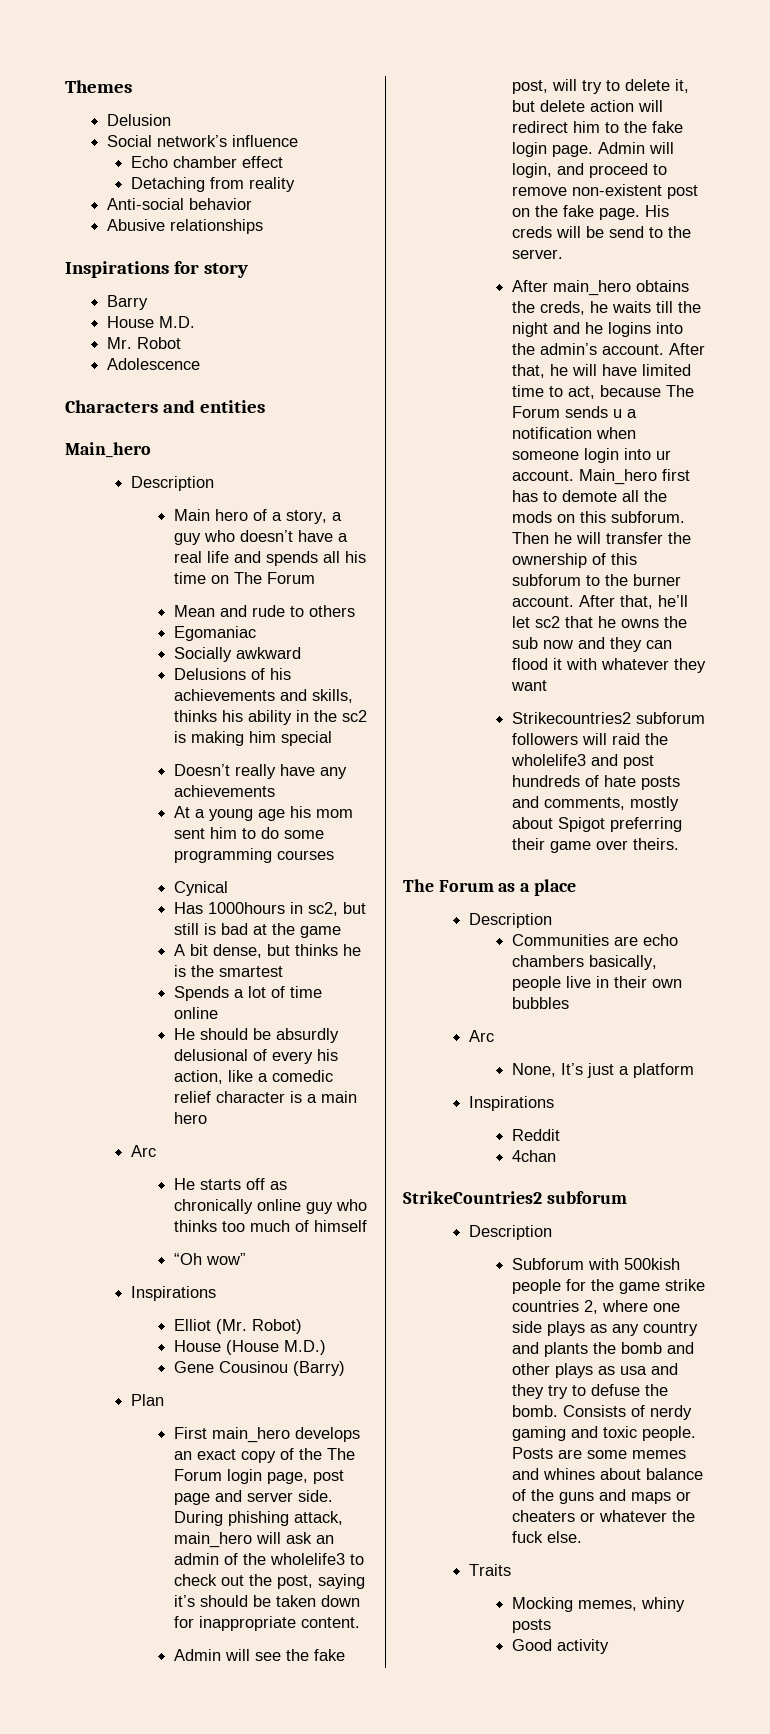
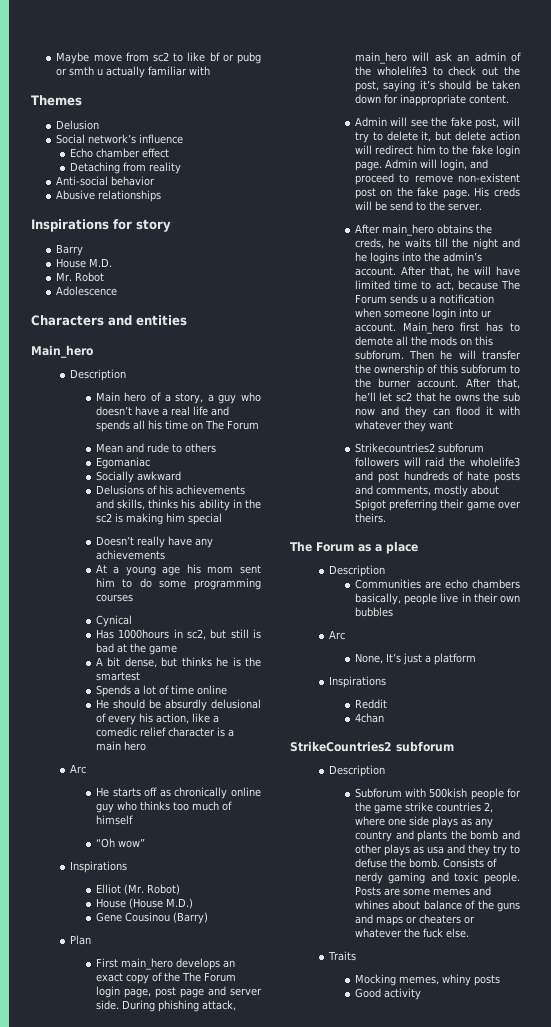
(65, 86) none -> [56,52,261,64] [56,66,211,78] Maybe move from sc2 to like bf or pubg or smth u actually familiar with //

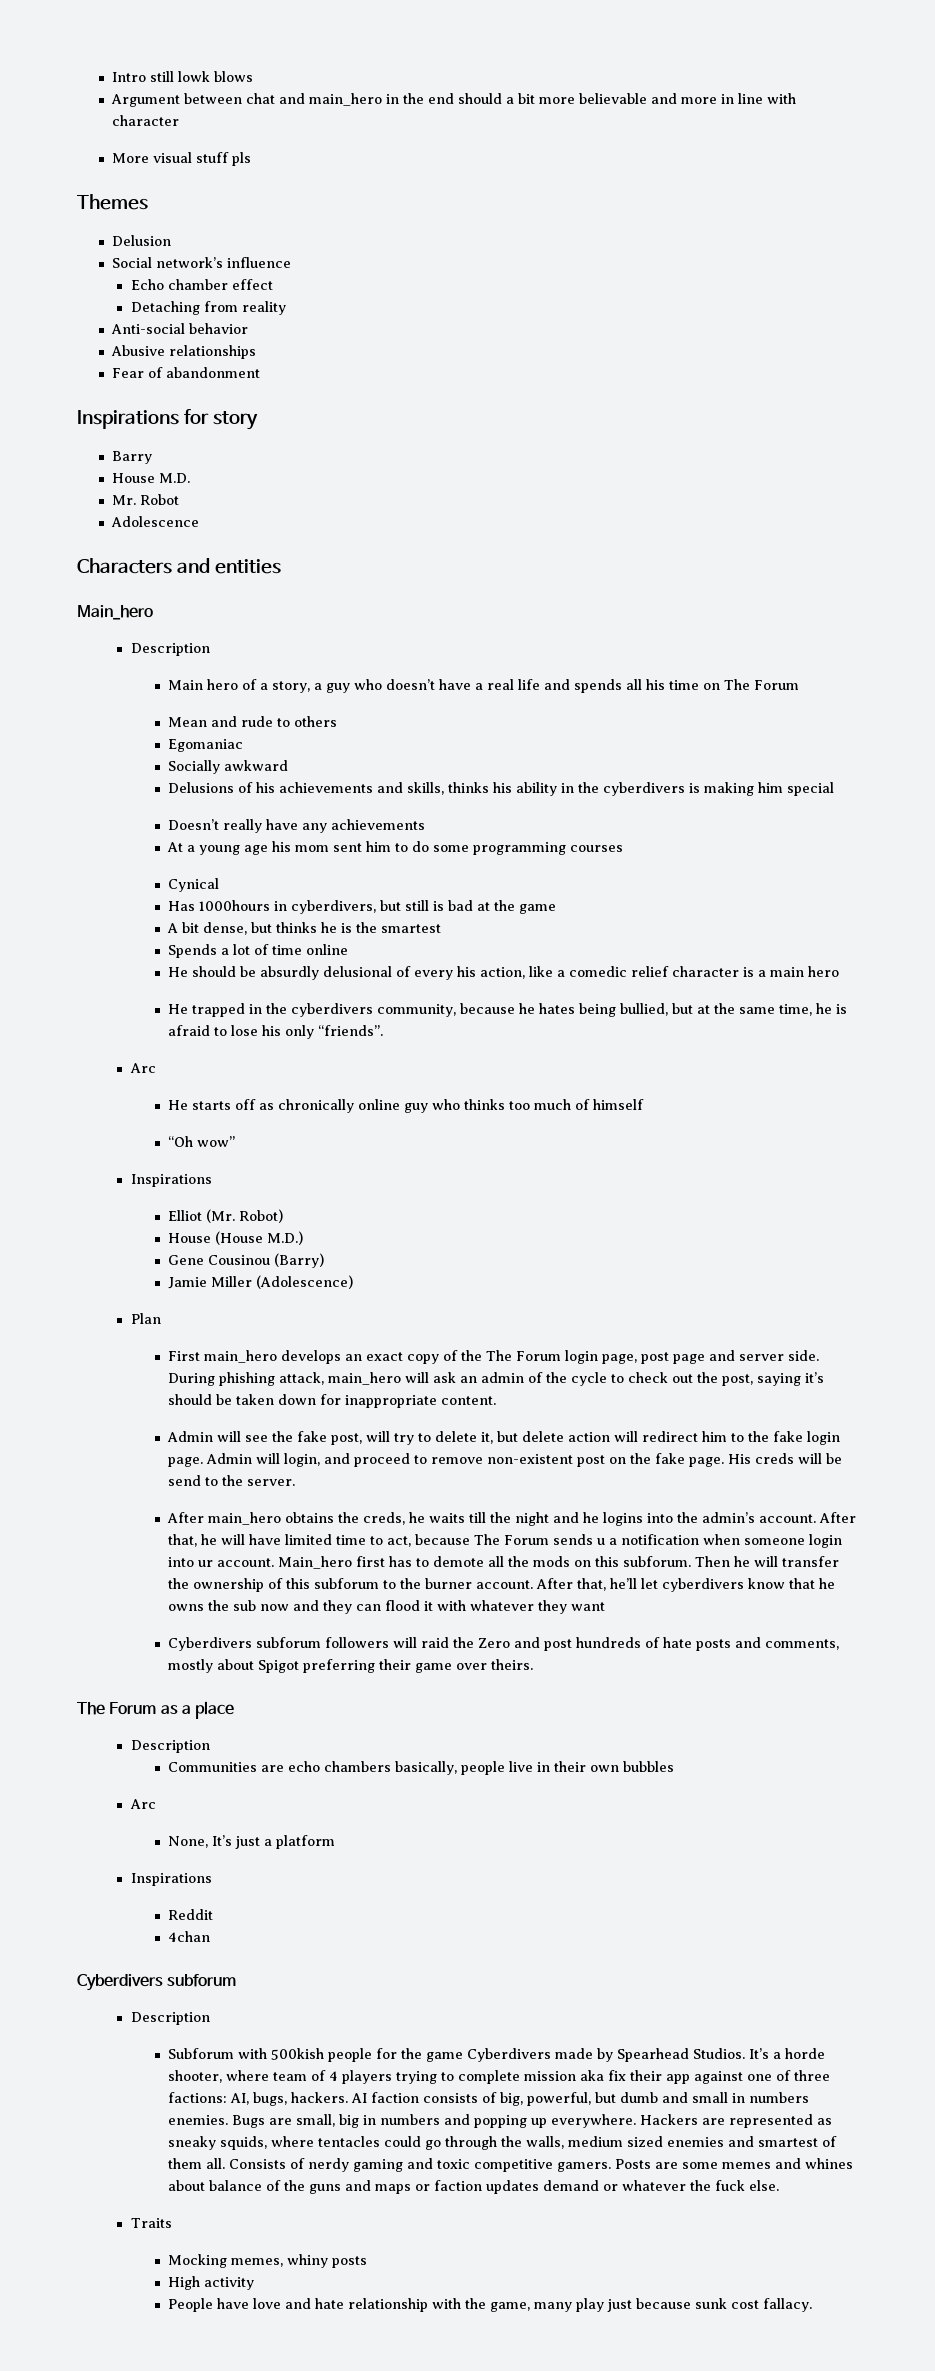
[56,52,261,64] [56,66,211,78] Maybe move from sc2 to like bf or pubg or smth u actually familiar with -> [111,71,253,82] [110,93,796,107] [111,115,179,126] [111,152,251,166] Intro still lowk blows // Argument between chat and main_hero in the end should a bit more believable and more in line with character // More visual stuff pls
(162, 196) none -> [111,367,260,378] // Fear of abandonment
[95,513,112,523] sc2 -> [603,782,686,796] cyberdivers
[186,629,206,640] sc2, -> [291,900,377,914] cyberdivers,
(146, 746) none -> [168,1003,848,1017] [168,1025,384,1039] // He trapped in the cyberdivers community, because he hates being bullied, but at the same time, he is afraid to lose his only “friends”.
(208, 918) none -> [168,1275,354,1289] // Jamie Miller (Adolescence)
[376,66,427,76] wholelife3 -> [571,1372,608,1386] cycle
[396,392,413,402] sc2 -> [662,1578,786,1592] cyberdivers know
[354,443,435,453] Strikecountries2 -> [168,1637,253,1651] Cyberdivers
[470,457,520,467] wholelife3 -> [478,1638,511,1648] Zero
[290,741,392,752] StrikeCountries2 -> [77,1974,163,1991] Cyberdivers
[404,802,493,813] [354,816,493,828] [354,830,520,842] [354,844,520,856] [354,858,440,868] strike countries 2, where one side plays as any country and plants the bomb and other plays as usa and they try to defuse the bomb. -> [467,2048,826,2062] [168,2070,831,2084] [168,2092,810,2106] [168,2114,833,2128] [168,2136,838,2150] [168,2158,226,2169] Cyberdivers made by Spearhead Studios. It’s a horde shooter, where team of 4 players trying to complete mission aka fix their app against one of three factions: AI, bugs, hackers. AI faction consists of big, powerful, but dumb and small in numbers enemies. Bugs are small, big in numbers and popping up everywhere. Hackers are represented as sneaky squids, where tentacles could go through the walls, medium sized enemies and smartest of them all.
[484,872,520,884] people. -> [474,2159,612,2172] competitive gamers.
[418,914,461,924] cheaters -> [434,2180,600,2194] faction updates demand
[354,988,381,998] Good -> [168,2276,201,2290] High
(421, 994) none -> [168,2298,813,2312] // People have love and hate relationship with the game, many play just because sunk cost fallacy.

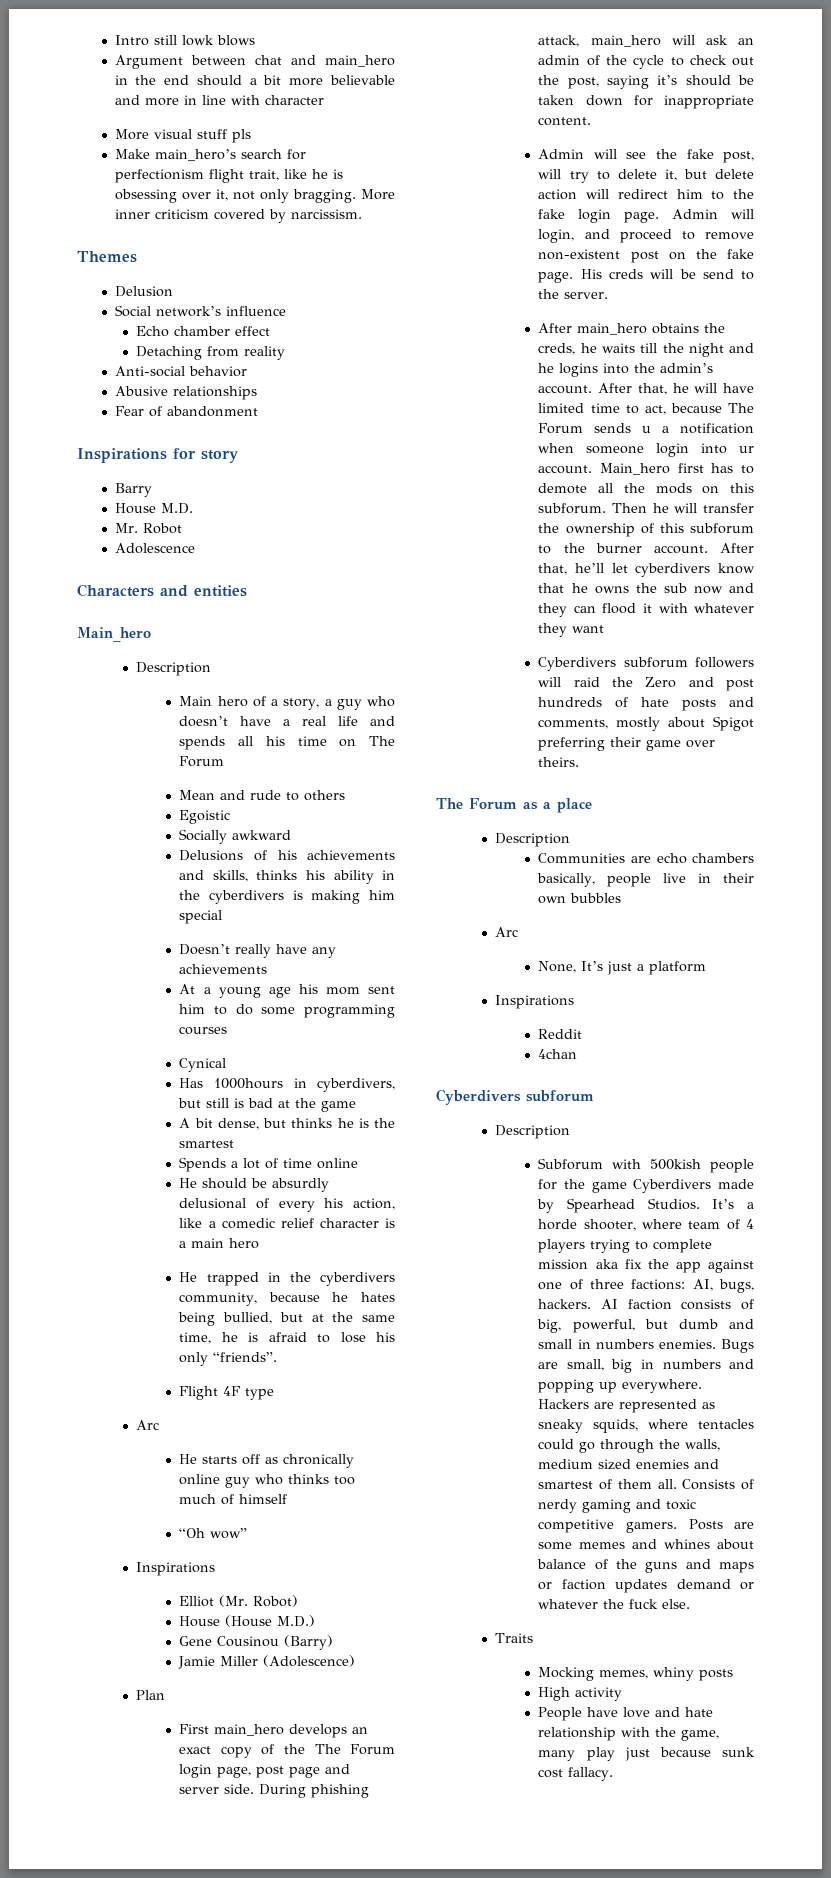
(251, 159) none -> [114,149,306,161] [114,169,343,183] [114,189,395,203] [114,209,362,223] // Make main_hero’s search for perfectionism flight trait, like he is obsessing over it, not only bragging. More inner criticism covered by narcissism.
[168,739,244,752] Egomaniac -> [179,810,231,824] Egoistic
(384, 1030) none -> [179,1386,275,1400] // Flight 4F type
[630,2070,663,2081] their -> [647,1259,669,1269] the

